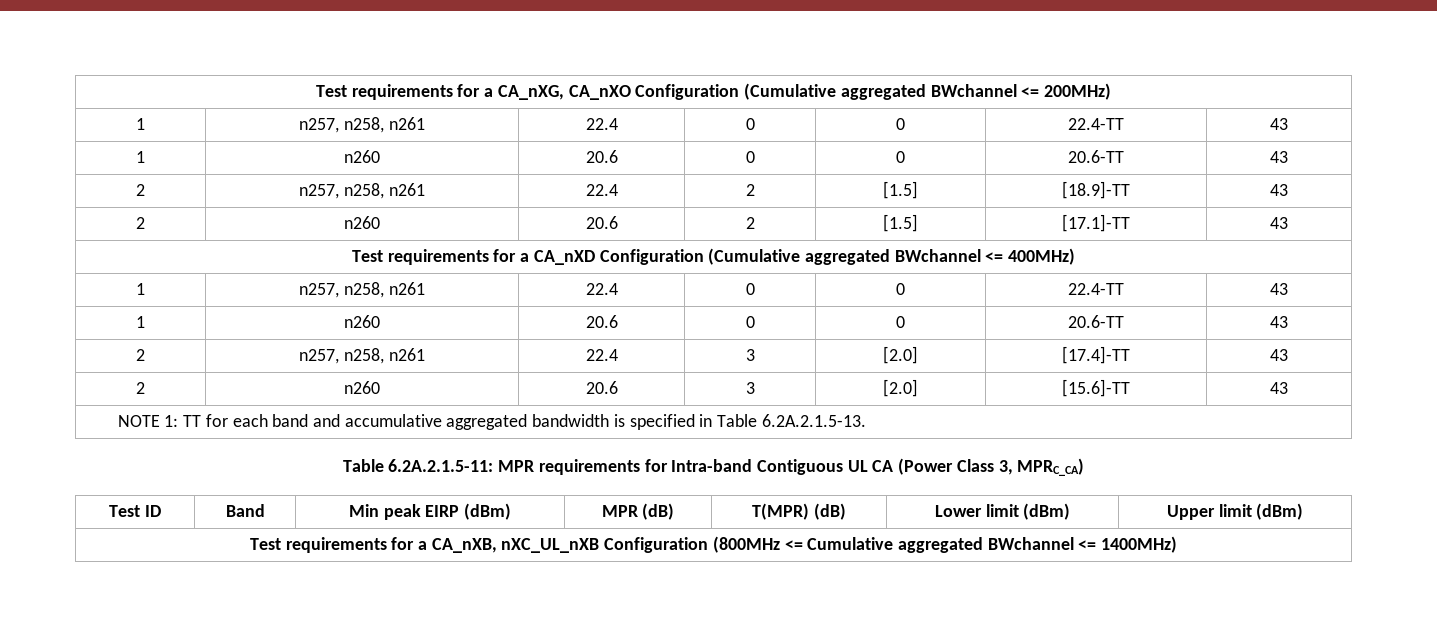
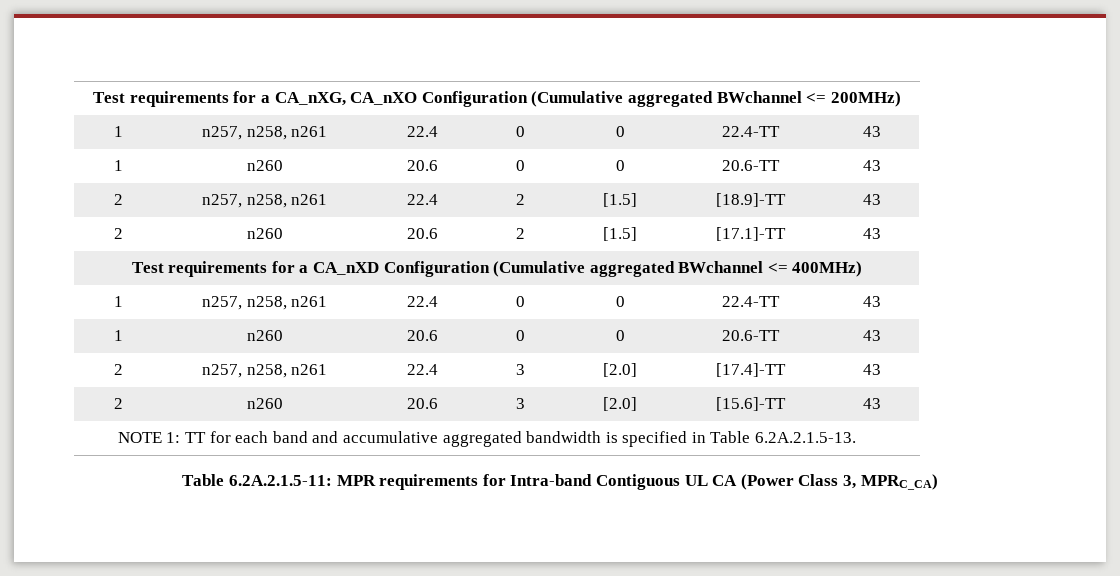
[109,505,161,517] [225,504,265,517] [348,503,512,520] [601,503,675,520] [752,503,846,520] [934,503,1071,520] [1166,503,1304,520] [249,536,1178,553] // Test ID | Band | Min peak EIRP (dBm) | MPR (dB) | T(MPR) (dB) | Lower limit (dBm) | Upper limit (dBm) // Test requirements for a CA_nXB, nXC_UL_nXB Configuration (800MHz <= Cumulative aggregated BWchannel <= 1400MHz) -> (938, 482) none

